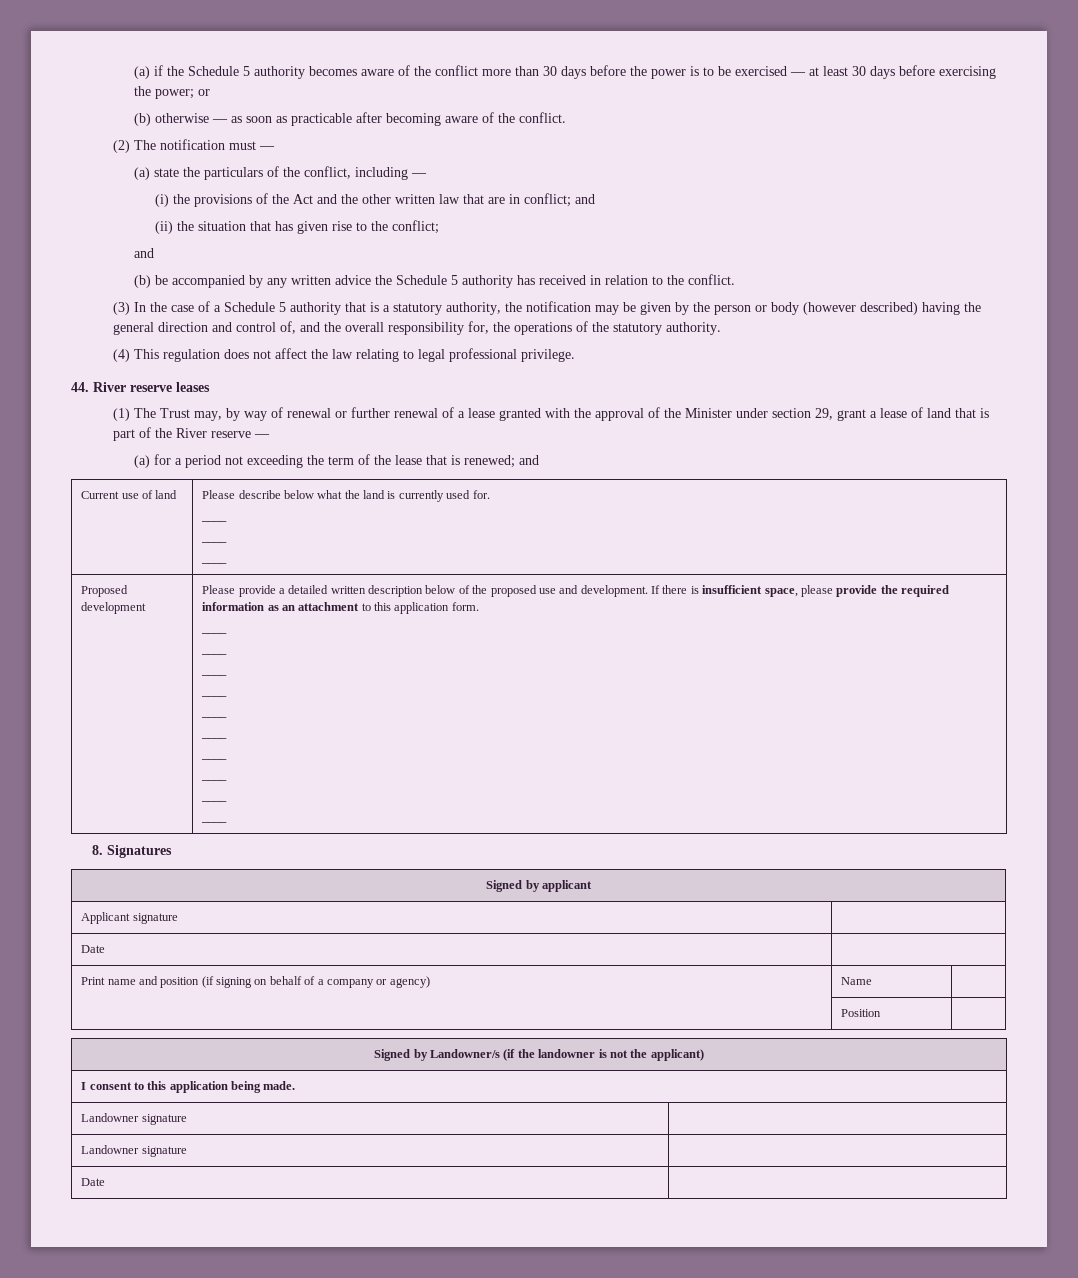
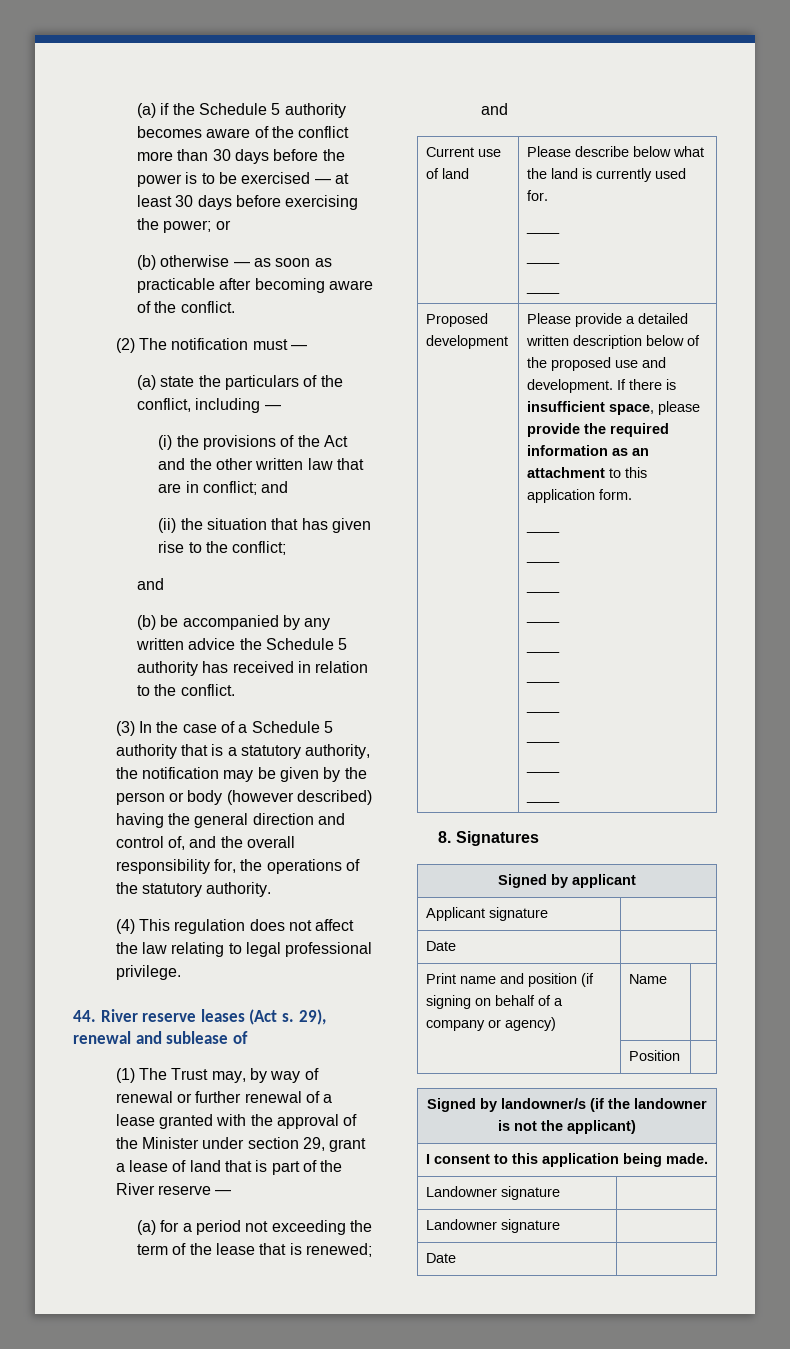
(210, 387) none -> [249,1009,326,1025] [73,1031,248,1044] (Act s. 29), renewal and sublease of
[430,1049,501,1058] Landowner/s -> [501,1098,586,1109] landowner/s

